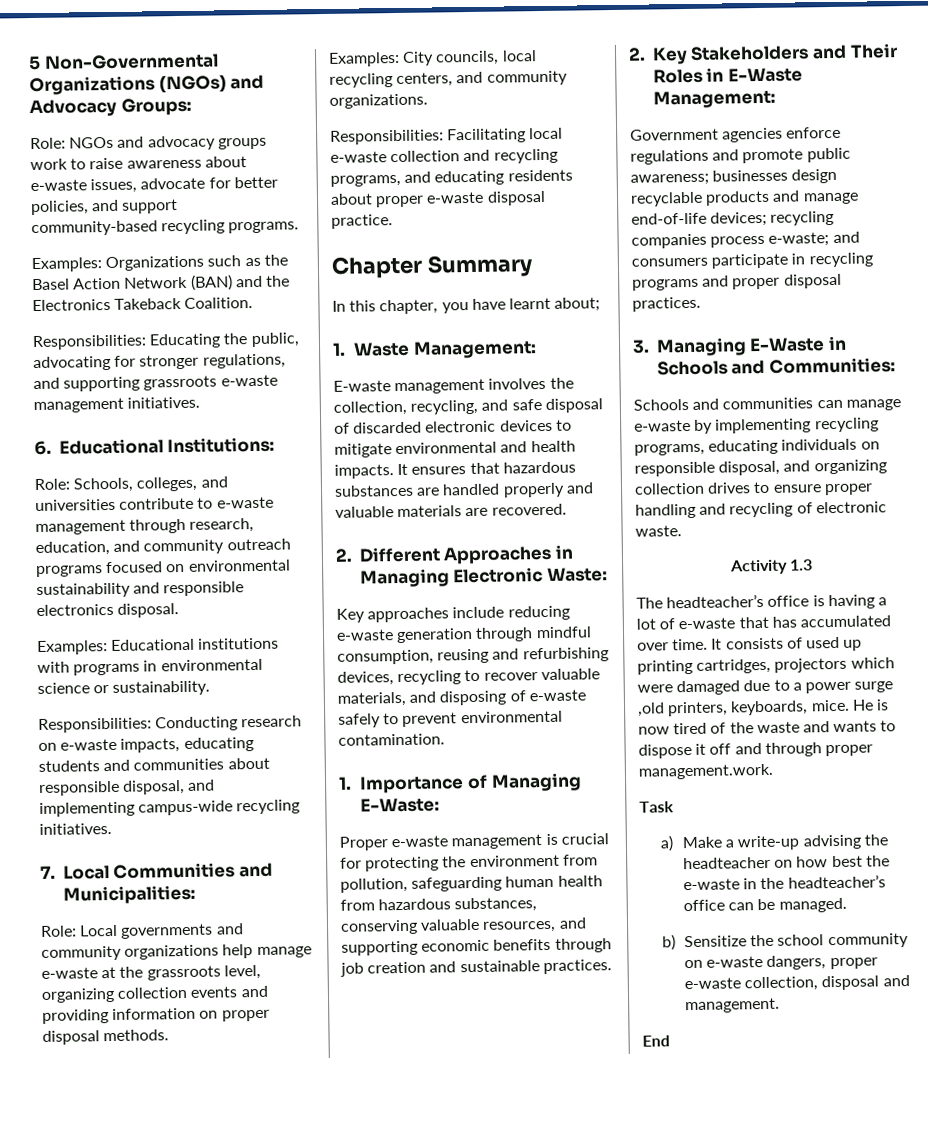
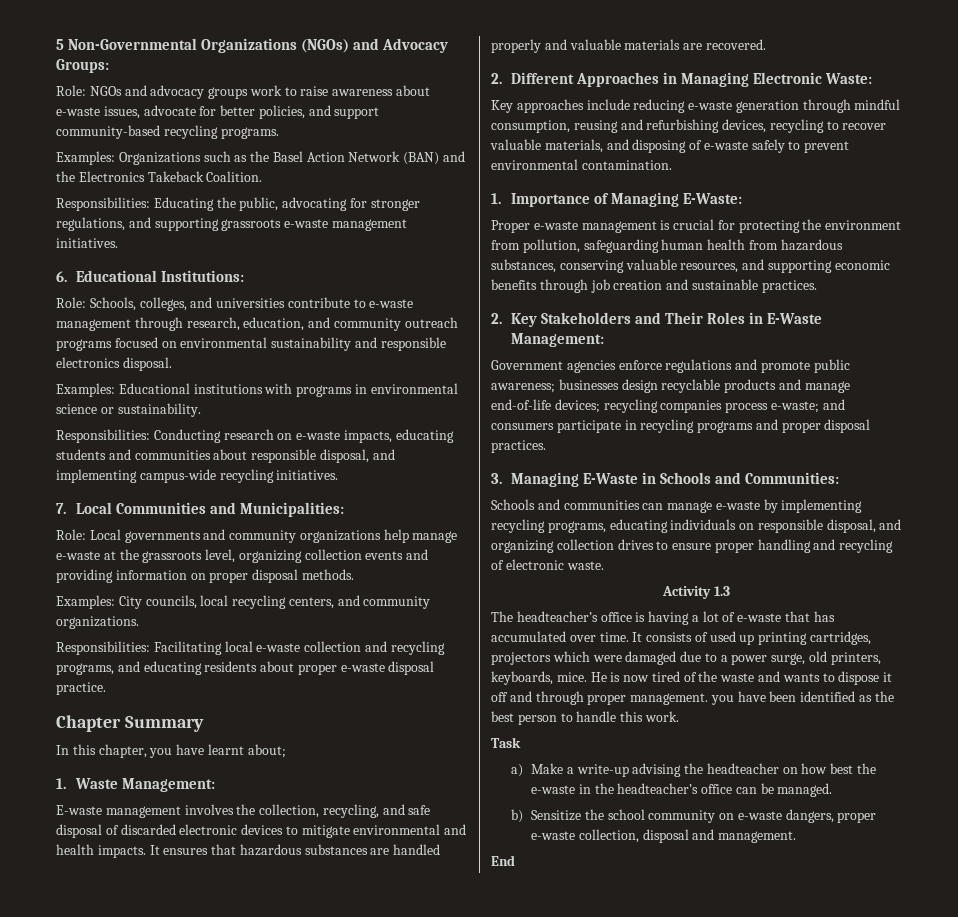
[854,681,894,693] [637,702,665,717] surge ,old -> [771,651,828,665] surge, old
[638,763,774,780] management.work. -> [630,691,894,705] [491,711,679,725] management. you have been identified as the best person to handle this work.

